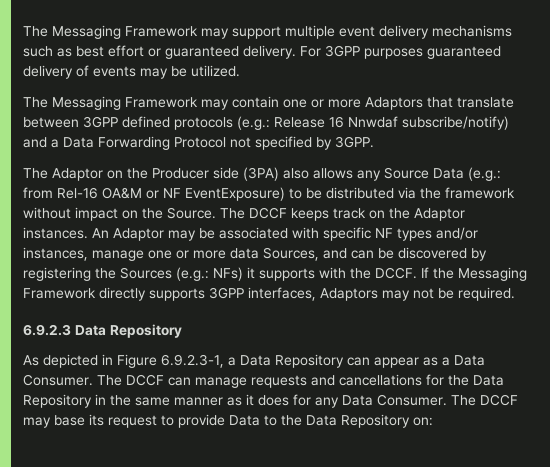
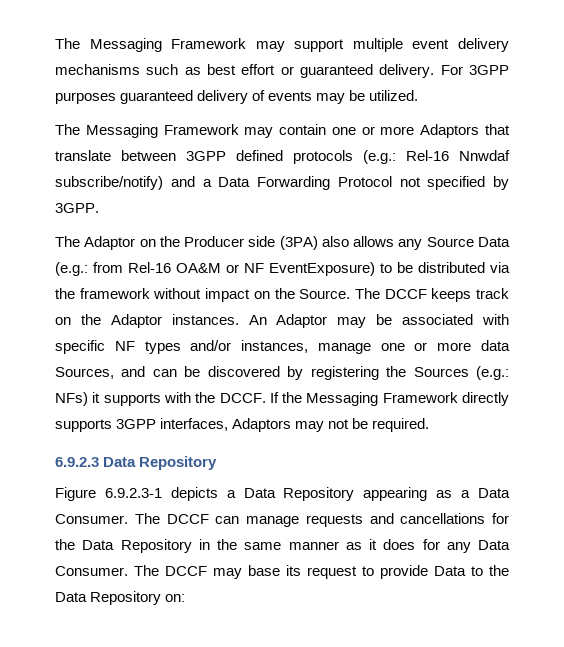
[274,116,344,128] Release 16 -> [406,150,449,161] Rel-16
[23,354,224,368] As depicted in Figure 6.9.2.3-1, -> [55,487,218,501] Figure 6.9.2.3-1 depicts
[347,357,419,368] can appear -> [363,487,428,501] appearing

